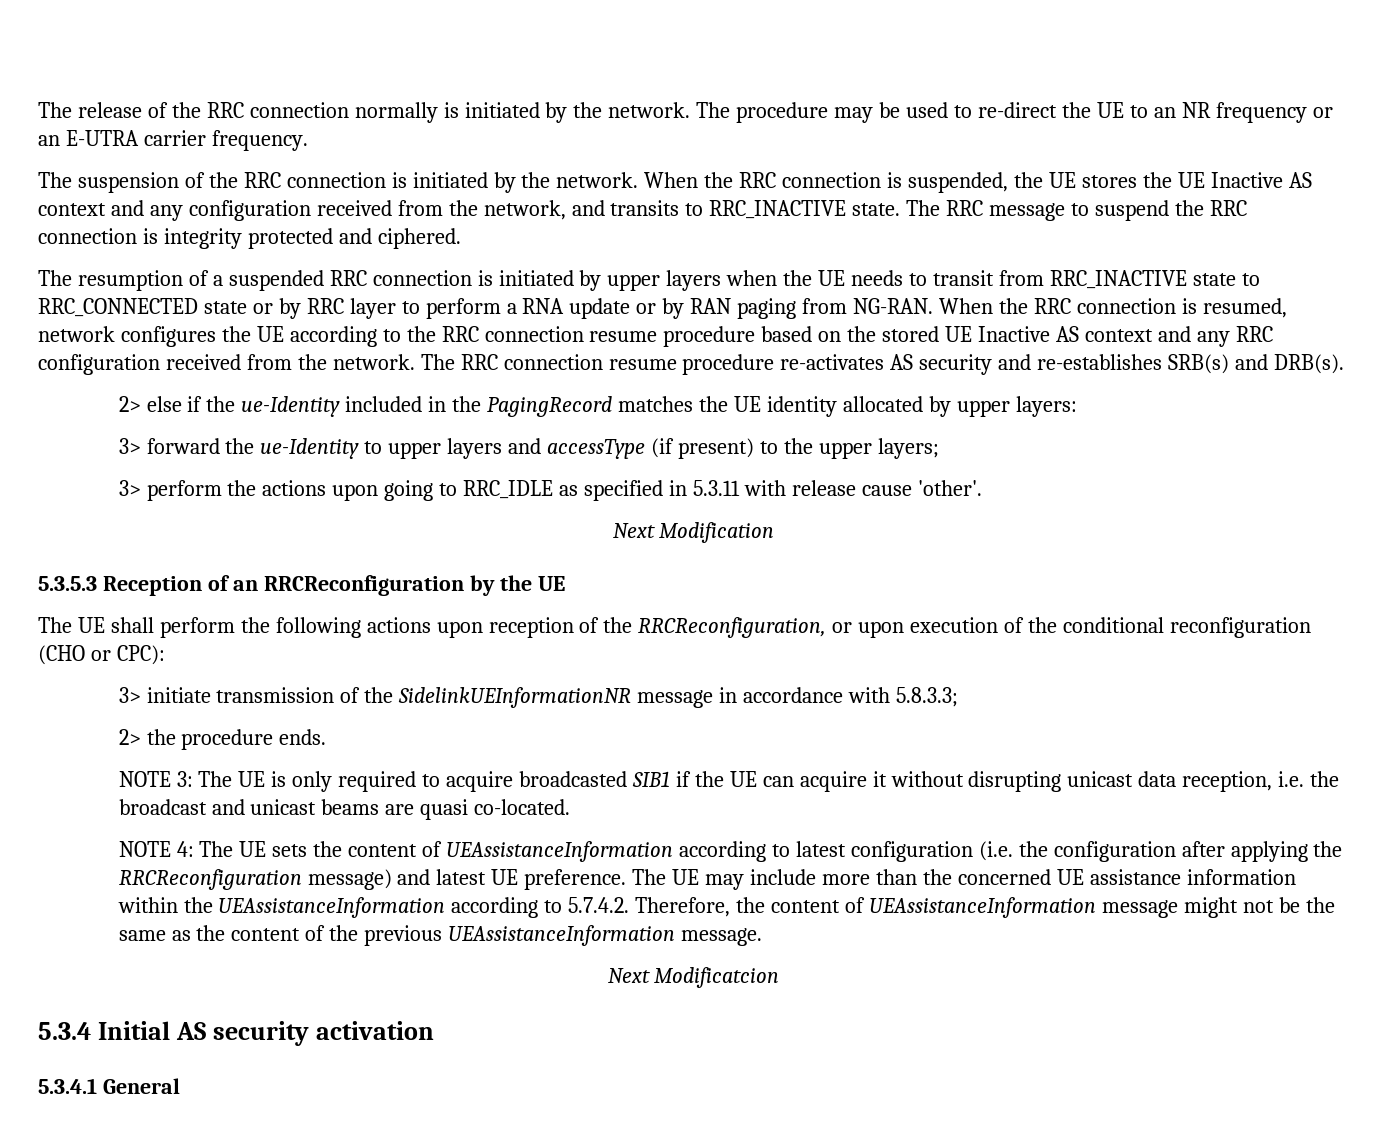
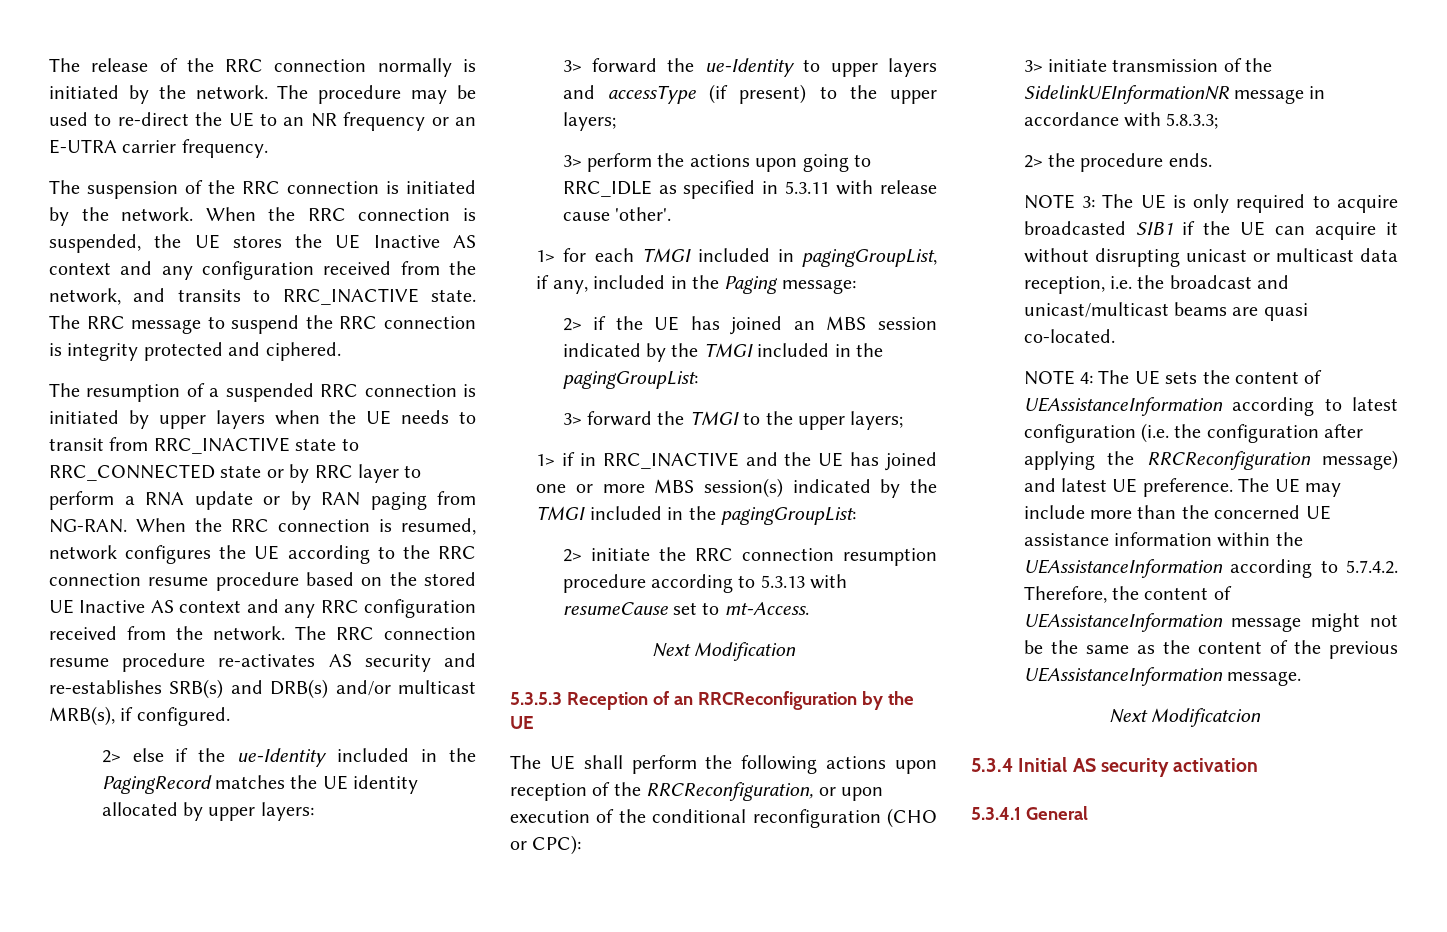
[1273,354,1344,374] DRB(s). -> [270,679,476,699] [49,706,230,726] DRB(s) and/or multicast MRB(s), if configured.
(982, 488) none -> [536,248,937,267] [536,275,856,294] [562,316,937,335] [562,343,884,362] [562,371,698,389] [562,411,904,430] [536,452,938,471] [536,478,937,498] [536,506,856,525] [562,547,937,566] [562,574,848,593] [562,602,809,615] // 1> for each TMGI included in pagingGroupList, if any, included in the Paging message: // 2> if the UE has joined an MBS session indicated by the TMGI included in the pagingGroupList: // 3> forward the TMGI to the upper layers; // 1> if in RRC_INACTIVE and the UE has joined one or more MBS session(s) indicated by the TMGI included in the pagingGroupList: // 2> initiate the RRC connection resumption procedure according to 5.3.13 with resumeCause set to mt-Access.
(1134, 779) none -> [1252,248,1354,262] or multicast
[250,799,317,815] unicast -> [1023,302,1169,318] unicast/multicast

